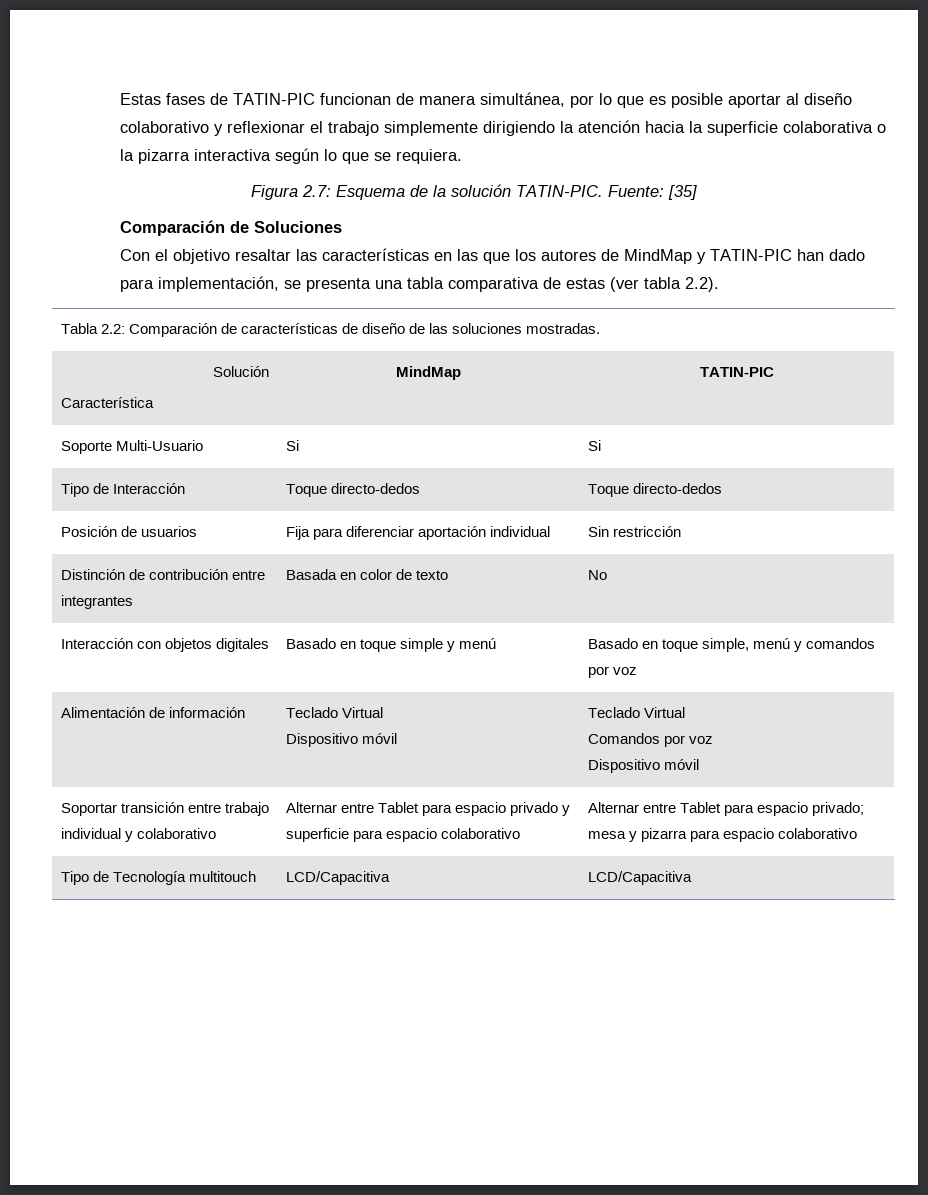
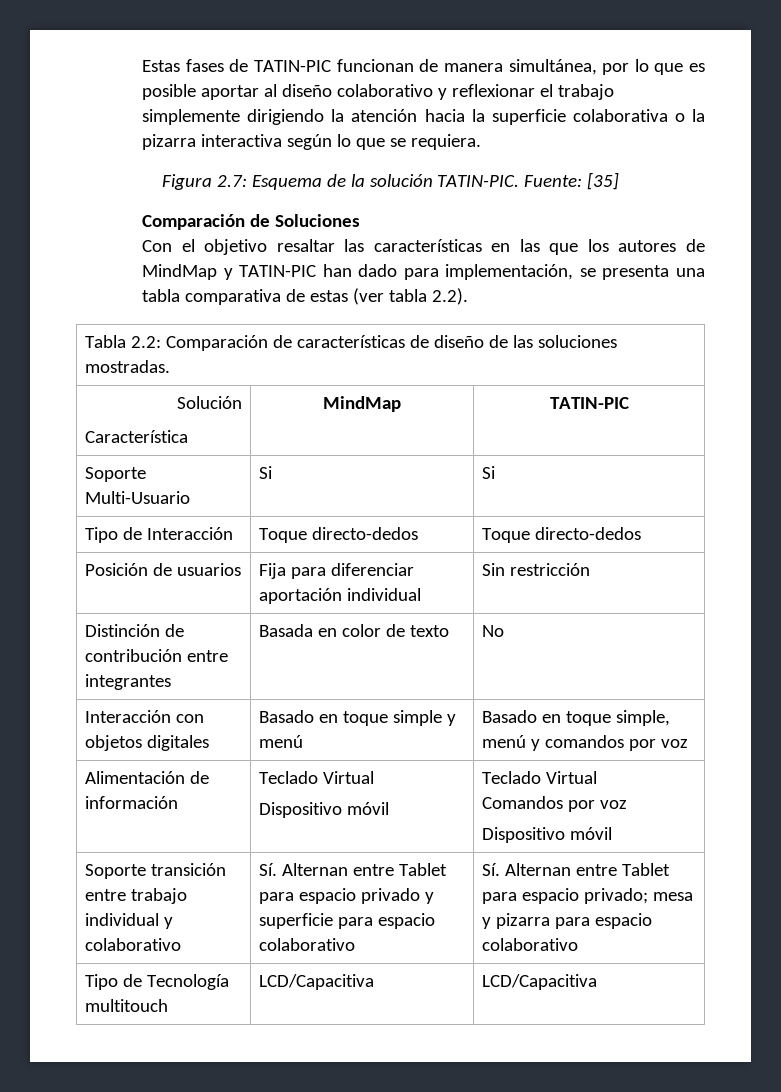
[60,803,117,816] Soportar -> [84,864,146,879] Soporte
[285,802,337,813] Alternar -> [258,863,348,876] Sí. Alternan
[587,802,639,813] Alternar -> [481,863,571,876] Sí. Alternan

